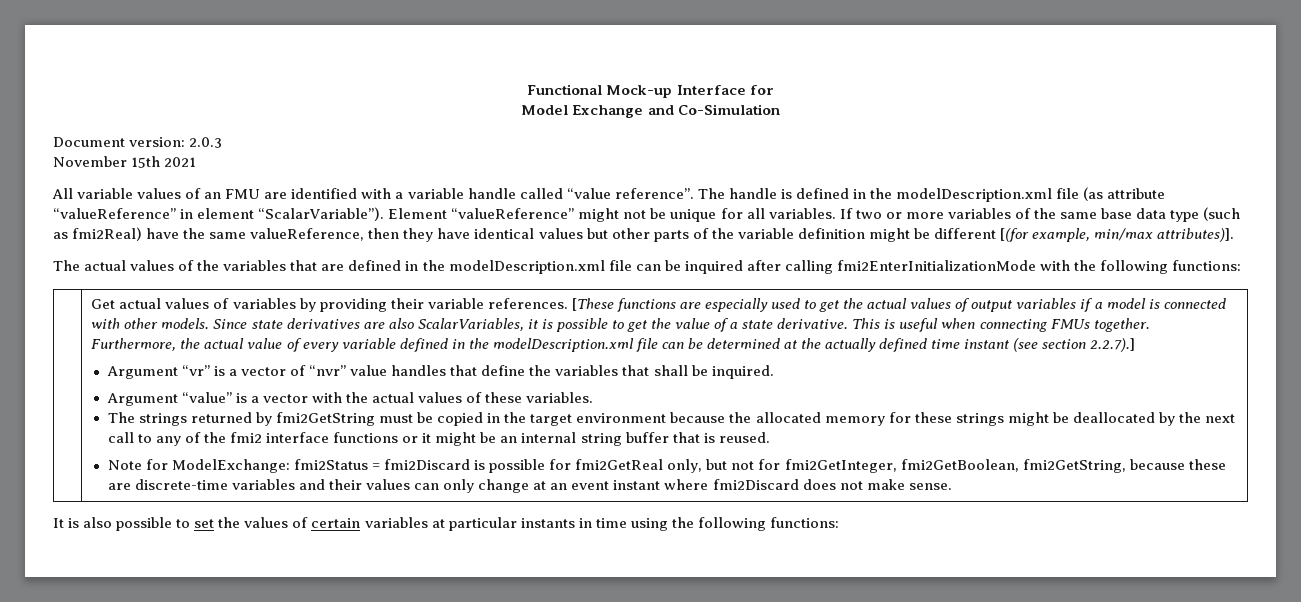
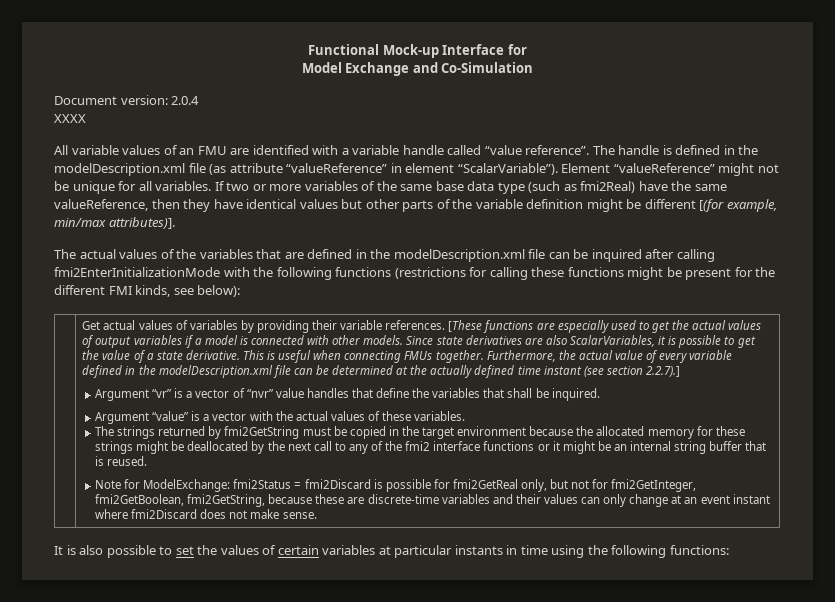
[189,137,223,148] [53,156,197,168] 2.0.3 // November 15th 2021 -> [171,96,200,105] [54,114,86,123] 2.0.4 // XXXX
[1172,260,1242,271] functions: -> [335,267,776,280] [54,285,241,297] functions (restrictions for calling these functions might be present for the different FMI kinds, see below):

